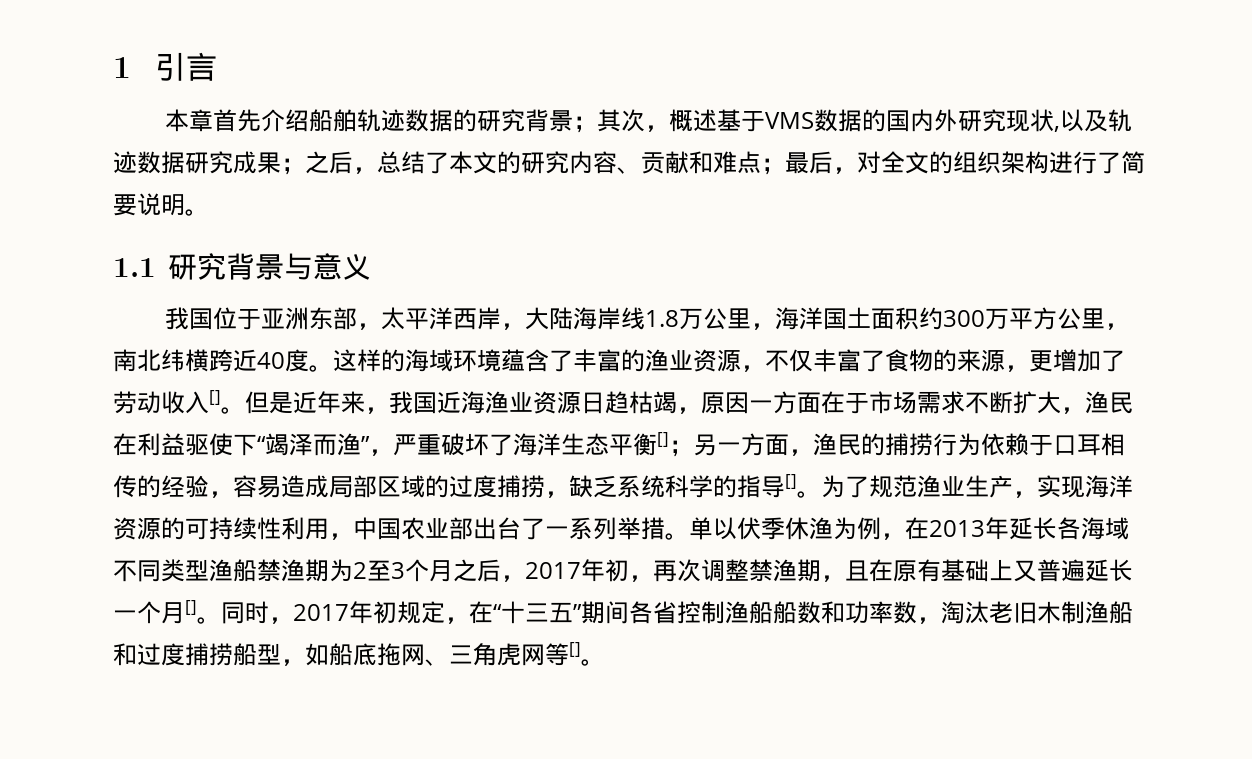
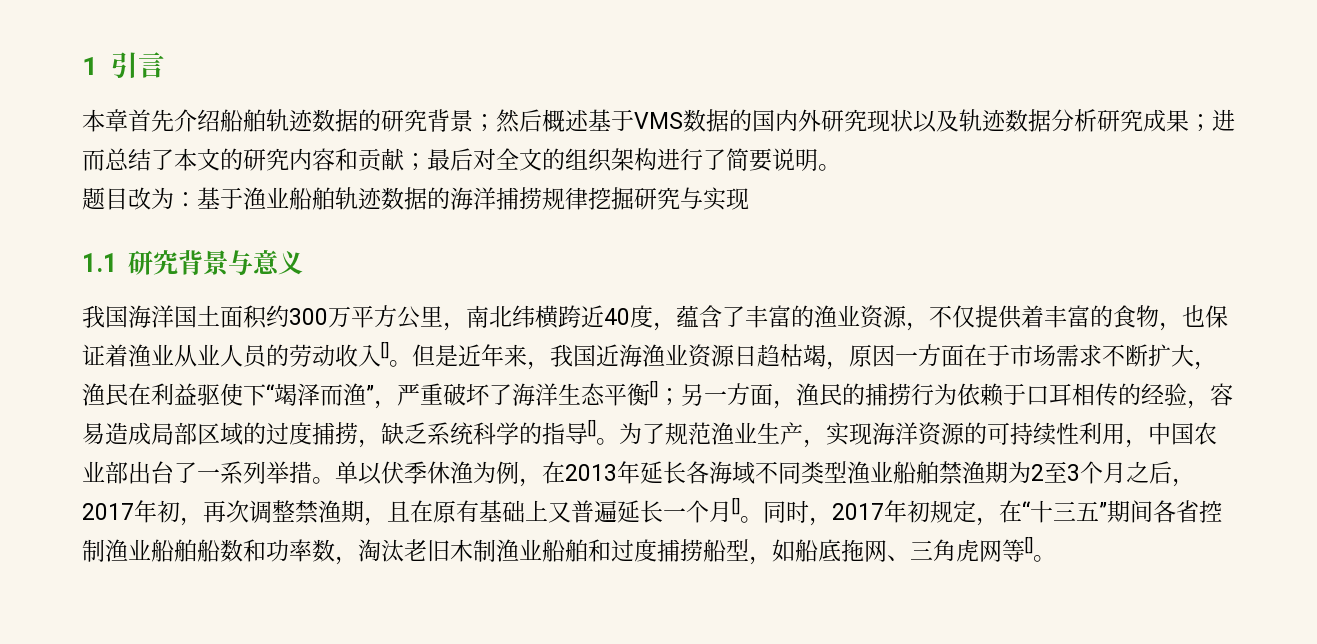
[596,109,669,132] 其次， -> [496,109,542,133] 然后
[1053,126,1060,132] , -> (913, 120) none
(185, 162) none -> [1051,109,1097,132] 分析
[305,151,377,174] 之后， -> [1212,109,1235,132] [82,149,105,171] 进而
[617,151,857,175] 、贡献和难点；最后， -> [335,148,473,172] 和贡献；最后
(209, 212) none -> [82,187,749,211] // 题目改为：基于渔业船舶轨迹数据的海洋捕捞规律挖掘研究与实现
[212,307,775,330] 位于亚洲东部，太平洋西岸，大陆海岸线1.8万公里， -> (128, 316) none
[309,349,501,372] 。这样的海域环境 -> [653,322,676,331] ，
[813,349,1125,372] 丰富了食物的来源，更增加了 -> [975,305,1228,331] [82,344,289,368] 提供着丰富的食物，也保证着渔业从业人员的
[233,559,257,582] 船 -> [870,461,939,484] 业船舶
[749,601,773,624] 船 -> [128,539,197,562] 业船舶
[1109,601,1133,624] 船 -> [519,539,588,562] 业船舶

